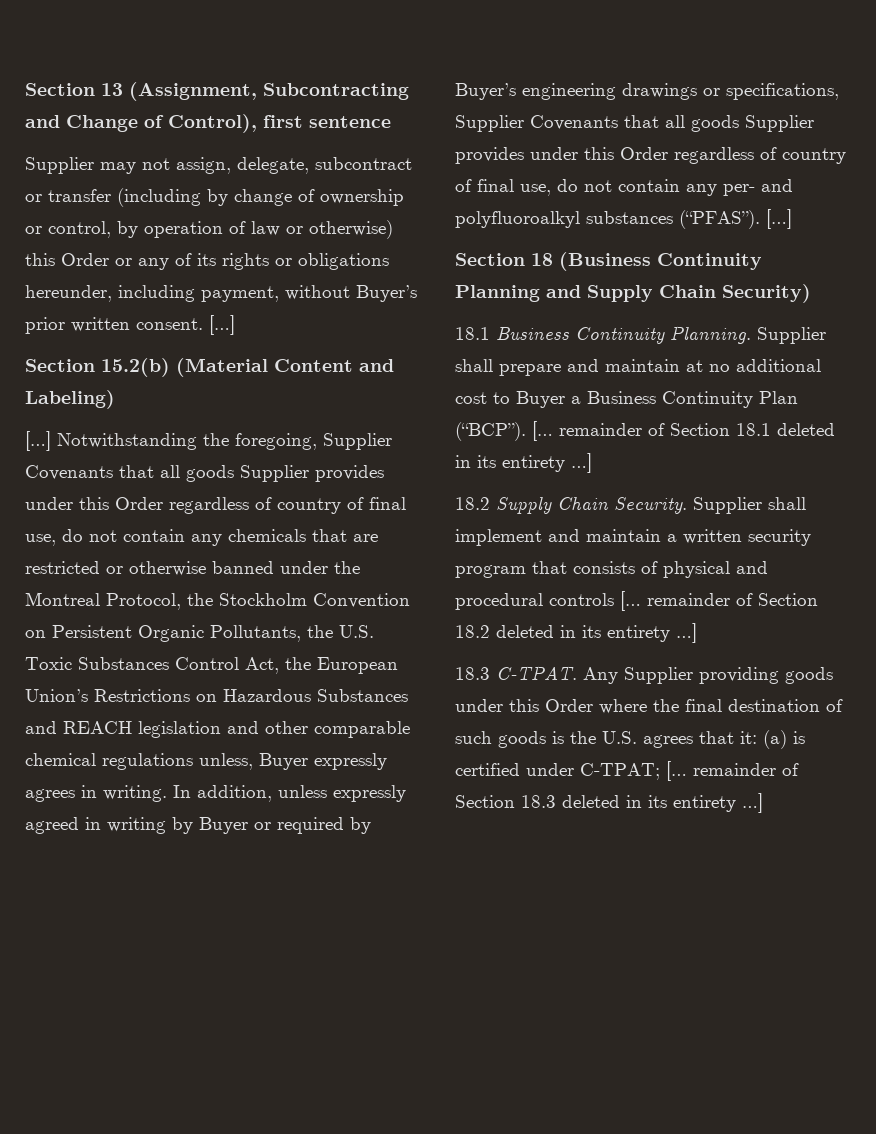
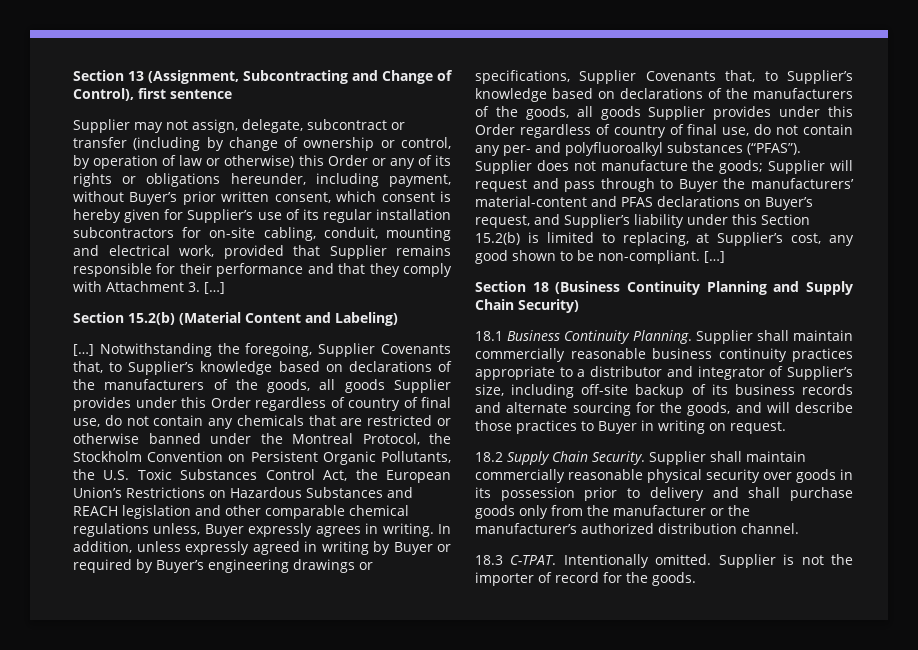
[136,318,203,330] consent. -> [274,191,451,203] [73,209,451,223] [73,227,451,241] [73,245,451,259] [73,263,452,277] [73,281,200,292] consent, which consent is hereby given for Supplier’s use of its regular installation subcontractors for on-site cabling, conduit, mounting and electrical work, provided that Supplier remains responsible for their performance and that they comply with Attachment 3.
[119,465,154,478] that -> [73,361,452,375] [73,379,311,393] that, to Supplier’s knowledge based on declarations of the manufacturers of the goods,
[624,115,659,128] that -> [725,70,853,84] [475,88,853,102] [475,106,569,120] that, to Supplier’s knowledge based on declarations of the manufacturers of the goods,
(760, 219) none -> [475,160,853,174] [475,178,854,192] [475,196,813,210] [475,214,810,228] [475,232,854,246] [475,250,700,264] Supplier does not manufacture the goods; Supplier will request and pass through to Buyer the manufacturers’ material-content and PFAS declarations on Buyer’s request, and Supplier’s liability under this Section 15.2(b) is limited to replacing, at Supplier’s cost, any good shown to be non-compliant.
[499,359,821,376] [455,391,798,408] [455,421,835,441] [455,453,592,473] prepare and maintain at no additional cost to Buyer a Business Continuity Plan (“BCP”). [… remainder of Section 18.1 deleted in its entirety …] -> [793,330,853,341] [475,348,853,362] [475,366,853,380] [475,384,853,398] [475,402,853,416] [475,420,786,434] maintain commercially reasonable business continuity practices appropriate to a distributor and integrator of Supplier’s size, including off-site backup of its business records and alternate sourcing for the goods, and will describe those practices to Buyer in writing on request.
[455,529,811,546] [455,561,768,578] [455,591,818,611] [455,623,697,643] [455,666,833,684] [455,699,843,714] [455,730,805,749] [455,761,799,781] [455,793,763,813] implement and maintain a written security program that consists of physical and procedural controls [… remainder of Section 18.2 deleted in its entirety …] // 18.3 C-TPAT. Any Supplier providing goods under this Order where the final destination of such goods is the U.S. agrees that it: (a) is certified under C-TPAT; [… remainder of Section 18.3 deleted in its entirety …] -> [746,451,806,462] [475,469,853,483] [475,487,853,501] [475,505,750,519] [475,523,799,534] [475,554,853,568] [475,572,696,586] maintain commercially reasonable physical security over goods in its possession prior to delivery and shall purchase goods only from the manufacturer or the manufacturer’s authorized distribution channel. // 18.3 C-TPAT. Intentionally omitted. Supplier is not the importer of record for the goods.

